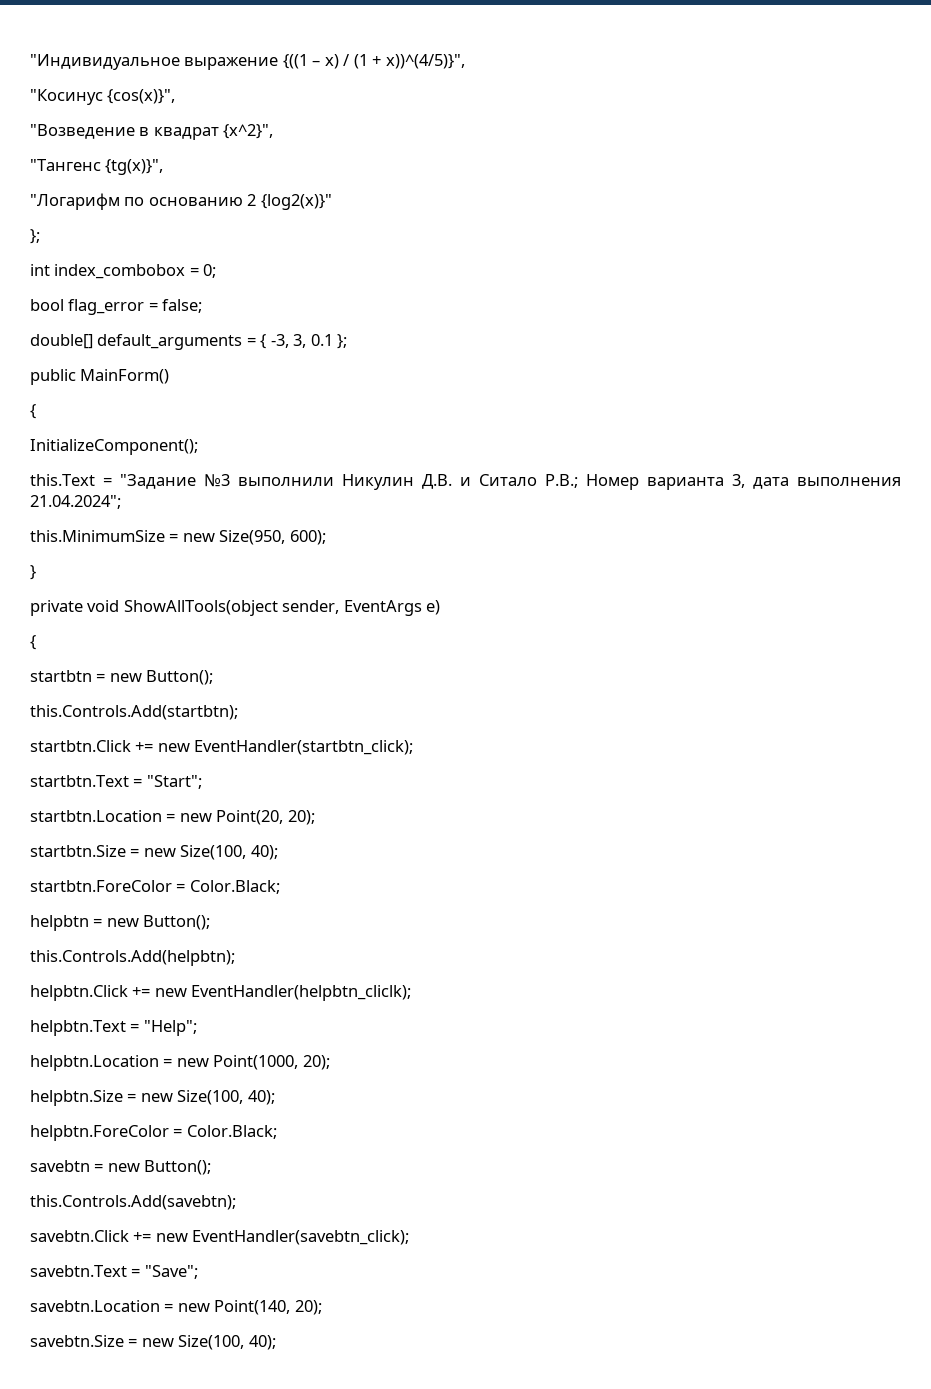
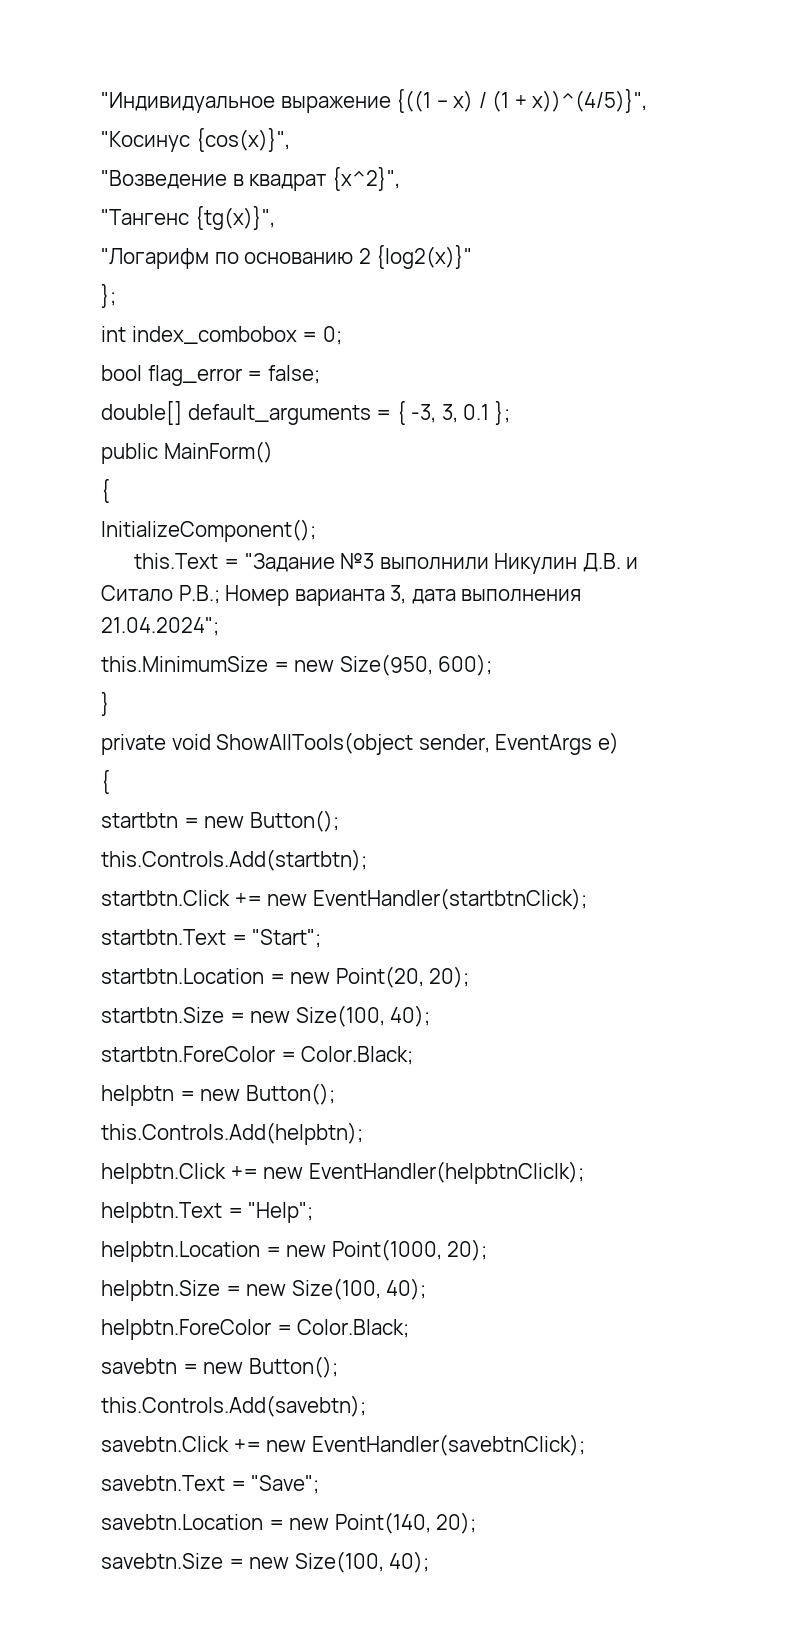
[194,740,414,755] EventHandler(startbtn_click); -> [312,888,587,910] EventHandler(startbtnClick);
[191,985,412,1001] EventHandler(helpbtn_cliclk); -> [308,1161,584,1184] EventHandler(helpbtnCliclk);
[192,1230,410,1245] EventHandler(savebtn_click); -> [311,1434,585,1456] EventHandler(savebtnСlick);

